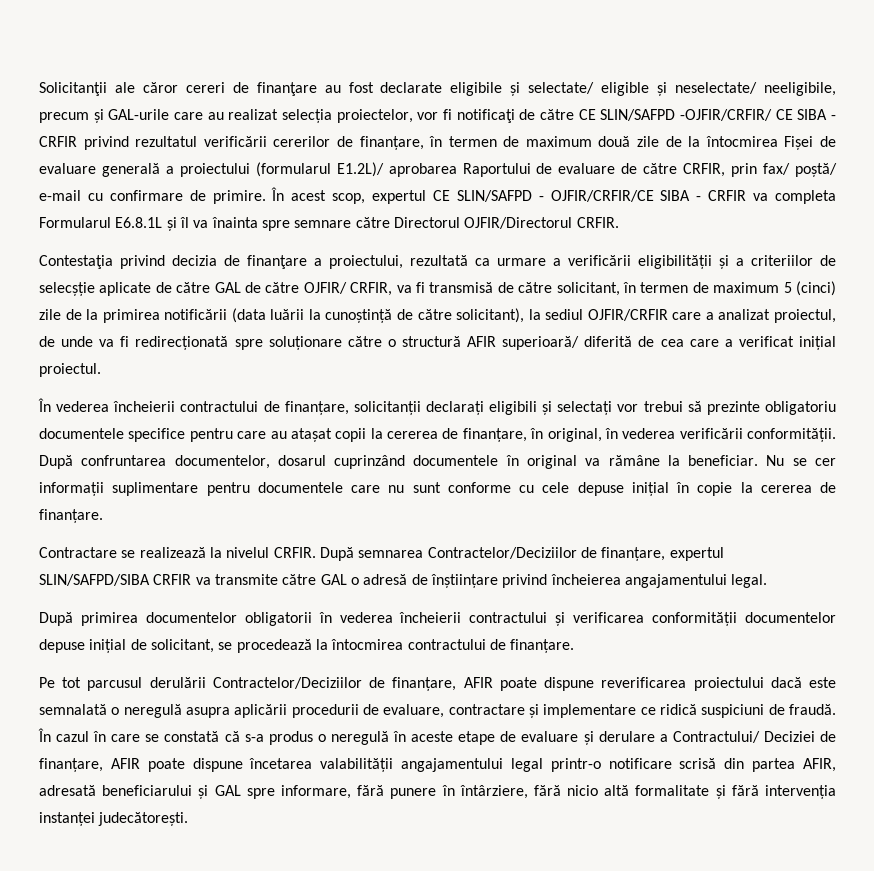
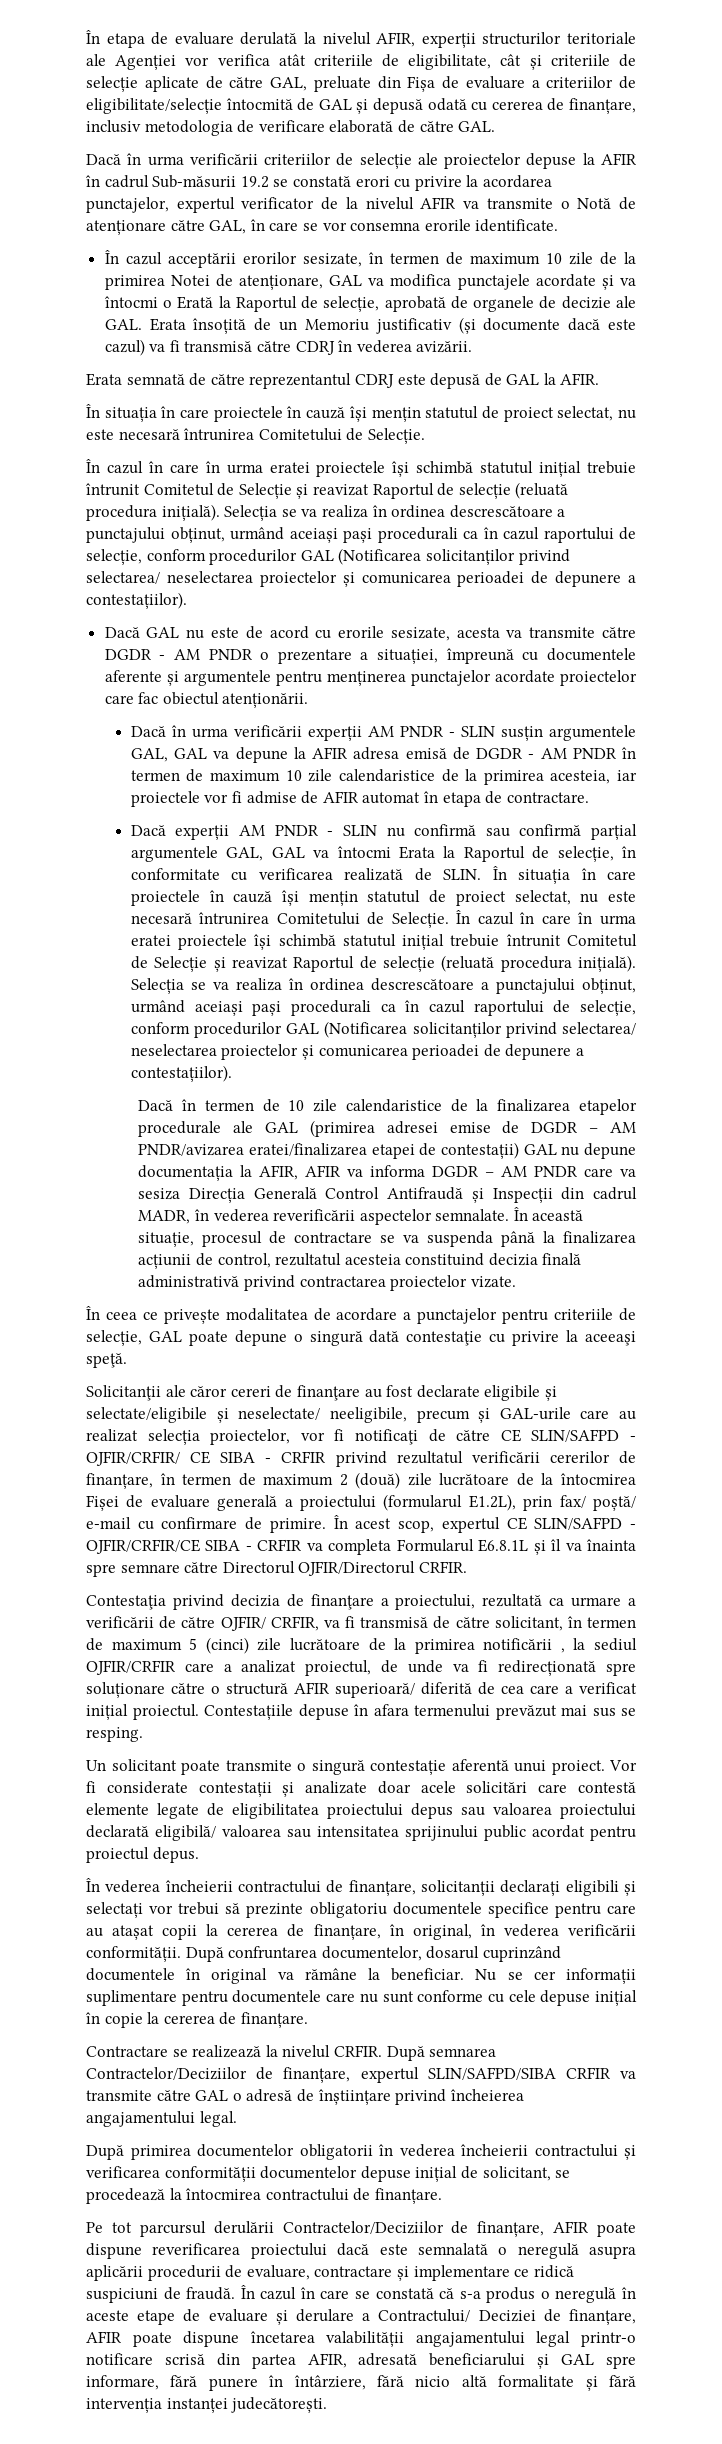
(39, 89) none -> [86,29,637,48] [86,54,636,70] [86,76,636,92] [86,98,637,114] [86,120,496,136] [86,153,637,169] [85,175,552,191] [86,197,637,213] [86,219,559,235] [104,249,636,268] [104,274,636,290] [103,296,636,312] [104,317,636,334] [104,339,473,356] [86,373,600,389] [86,403,636,422] [86,428,425,444] [86,458,636,477] [85,482,569,499] [86,504,566,521] [86,527,636,543] [86,548,570,565] [86,571,636,587] [86,592,187,609] [104,626,636,641] [104,648,636,664] [104,670,637,686] [104,692,309,708] [130,725,636,741] [130,747,636,763] [130,769,637,785] [130,791,589,807] [130,824,637,840] [130,846,636,862] [130,865,636,884] [130,890,637,906] [130,909,636,928] [130,934,637,950] [130,955,636,972] [130,978,637,994] [130,1000,636,1016] [130,1021,636,1038] [130,1044,585,1060] [130,1065,232,1082] [138,1099,638,1115] [138,1120,637,1137] [138,1142,636,1159] [138,1165,637,1181] [138,1187,637,1203] [138,1206,584,1225] [138,1231,636,1247] [138,1253,582,1269] [138,1275,516,1291] [86,1305,637,1324] [86,1330,637,1346] [86,1353,127,1368] În etapa de evaluare derulată la nivelul AFIR, experții structurilor teritoriale ale Agenției vor verifica atât criteriile de eligibilitate, cât și criteriile de selecție aplicate de către GAL, preluate din Fișa de evaluare a criteriilor de eligibilitate/selecție întocmită de GAL și depusă odată cu cererea de finanțare, inclusiv metodologia de verificare elaborată de către GAL. // Dacă în urma verificării criteriilor de selecție ale proiectelor depuse la AFIR în cadrul Sub-măsurii 19.2 se constată erori cu privire la acordarea punctajelor, expertul verificator de la nivelul AFIR va transmite o Notă de atenționare către GAL, în care se vor consemna erorile identificate. // În cazul acceptării erorilor sesizate, în termen de maximum 10 zile de la primirea Notei de atenționare, GAL va modifica punctajele acordate și va întocmi o Erată la Raportul de selecție, aprobată de organele de decizie ale GAL. Erata însoțită de un Memoriu justificativ (și documente dacă este cazul) va fi transmisă către CDRJ în vederea avizării. // Erata semnată de către reprezentantul CDRJ este depusă de GAL la AFIR. // În situația în care proiectele în cauză își mențin statutul de proiect selectat, nu este necesară întrunirea Comitetului de Selecție. // În cazul în care în urma eratei proiectele își schimbă statutul inițial trebuie întrunit Comitetul de Selecție și reavizat Raportul de selecție (reluată procedura inițială). Selecția se va realiza în ordinea descrescătoare a punctajului obținut, urmând aceiași pași procedurali ca în cazul raportului de selecție, conform procedurilor GAL (Notificarea solicitanților privind selectarea/ neselectarea proiectelor și comunicarea perioadei de depunere a contestațiilor). // Dacă GAL nu este de acord cu erorile sesizate, acesta va transmite către DGDR - AM PNDR o prezentare a situației, împreună cu documentele aferente și argumentele pentru menținerea punctajelor acordate proiectelor care fac obiectul atenționării. // Dacă în urma verificării experții AM PNDR - SLIN susțin argumentele GAL, GAL va depune la AFIR adresa emisă de DGDR - AM PNDR în termen de maximum 10 zile calendaristice de la primirea acesteia, iar proiectele vor fi admise de AFIR automat în etapa de contractare. // Dacă experții AM PNDR - SLIN nu confirmă sau confirmă parțial argumentele GAL, GAL va întocmi Erata la Raportul de selecție, în conformitate cu verificarea realizată de SLIN. În situația în care proiectele în cauză își mențin statutul de proiect selectat, nu este necesară întrunirea Comitetului de Selecție. În cazul în care în urma eratei proiectele își schimbă statutul inițial trebuie întrunit Comitetul de Selecție și reavizat Raportul de selecție (reluată procedura inițială). Selecția se va realiza în ordinea descrescătoare a punctajului obținut, urmând aceiași pași procedurali ca în cazul raportului de selecție, conform procedurilor GAL (Notificarea solicitanților privind selectarea/ neselectarea proiectelor și comunicarea perioadei de depunere a contestațiilor). // Dacă în termen de 10 zile calendaristice de la finalizarea etapelor procedurale ale GAL (primirea adresei emise de DGDR – AM PNDR/avizarea eratei/finalizarea etapei de contestații) GAL nu depune documentația la AFIR, AFIR va informa DGDR – AM PNDR care va sesiza Direcția Generală Control Antifraudă și Inspecții din cadrul MADR, în vederea reverificării aspectelor semnalate. În această situație, procesul de contractare se va suspenda până la finalizarea acțiunii de control, rezultatul acesteia constituind decizia finală administrativă privind contractarea proiectelor vizate. // În ceea ce privește modalitatea de acordare a punctajelor pentru criteriile de selecție, GAL poate depune o singură dată contestaţie cu privire la aceeaşi speţă. //
[528,82,650,96] selectate/ eligible -> [86,1407,207,1423] selectate/eligibile
[680,109,772,121] -OJFIR/CRFIR/ -> [630,1436,637,1441] [86,1451,180,1466] - OJFIR/CRFIR/
[598,136,660,147] două zile -> [339,1472,510,1489] 2 (două) zile lucrătoare
[336,162,726,177] E1.2L)/ aprobarea Raportului de evaluare de către CRFIR, -> [468,1494,516,1511] E1.2L),
[638,255,836,269] [39,282,241,296] eligibilității și a criteriilor de selecșție aplicate de către GAL -> (154, 1622) none
(61, 314) none -> [289,1638,360,1651] lucrătoare
[231,308,525,323] (data luării la cunoștință de către solicitant), -> [560,1648,565,1653] ,
(101, 370) none -> [204,1704,636,1720] [86,1727,143,1742] [86,1759,637,1775] [86,1781,636,1797] [86,1803,636,1819] [86,1825,636,1841] [86,1847,199,1863] Contestațiile depuse în afara termenului prevăzut mai sus se resping. // Un solicitant poate transmite o singură contestație aferentă unui proiect. Vor fi considerate contestații și analizate doar acele solicitări care contestă elemente legate de eligibilitatea proiectului depus sau valoarea proiectului declarată eligibilă/ valoarea sau intensitatea sprijinului public acordat pentru proiectul depus.
[87,677,143,691] parcusul -> [139,2221,206,2237] parcursul

